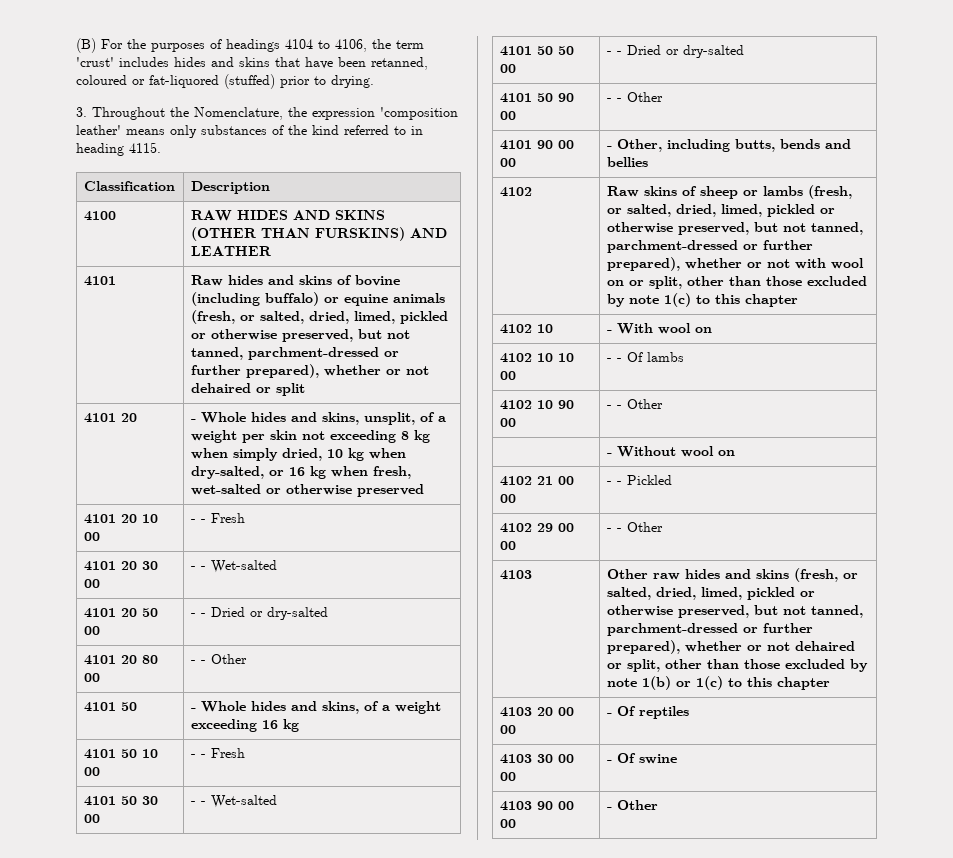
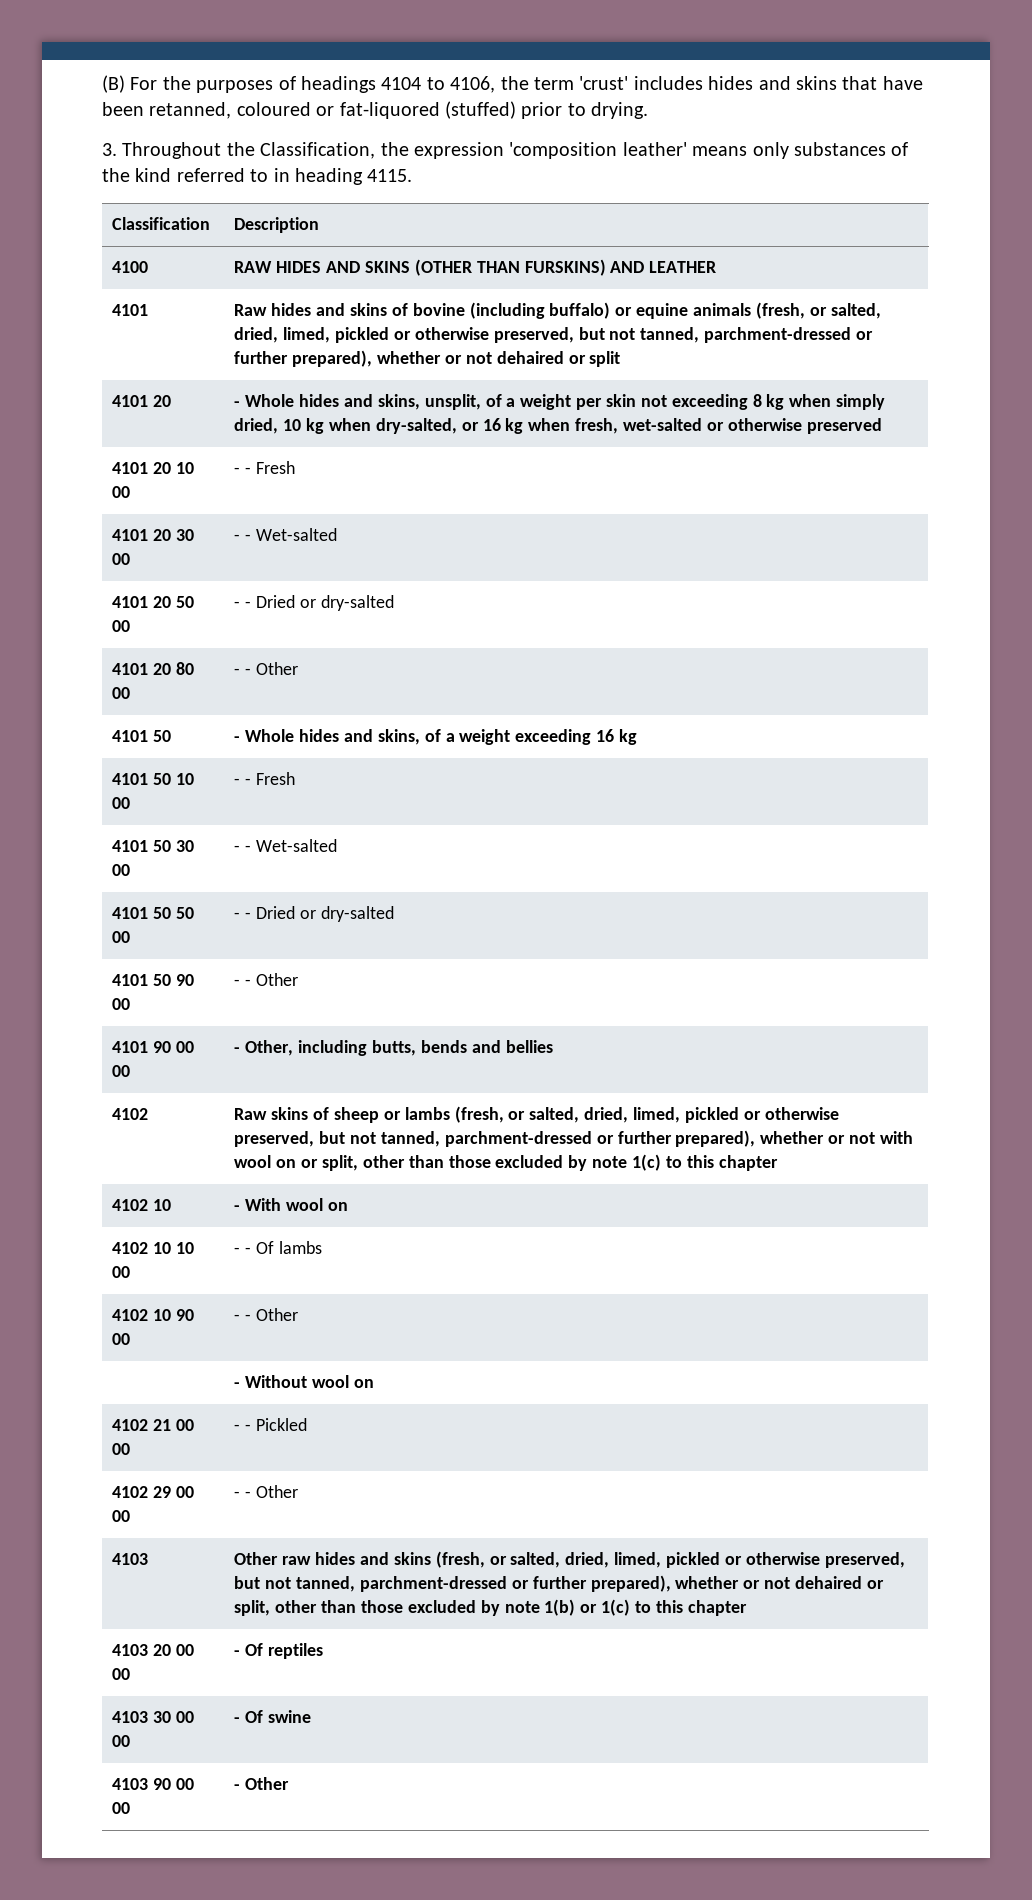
[194,107,283,120] Nomenclature, -> [260,142,376,159] Classification,

